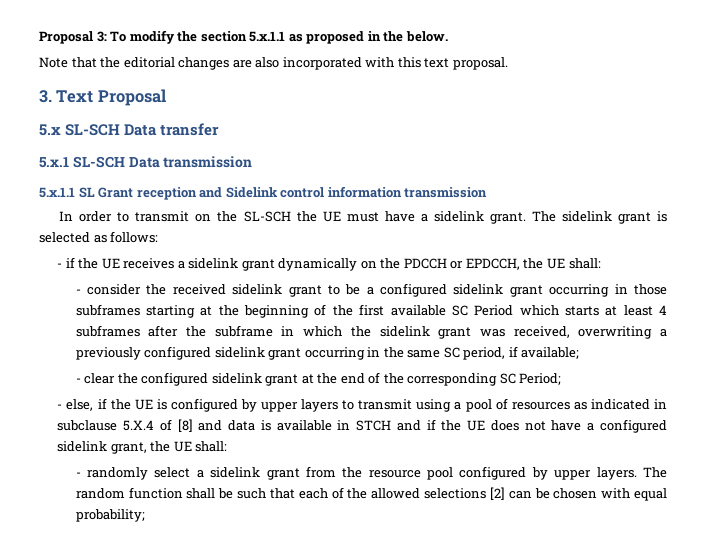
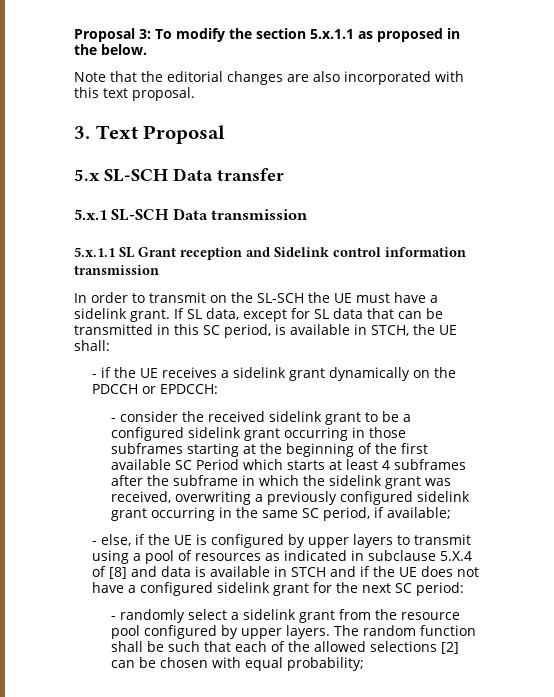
[531,211,668,224] [39,231,159,243] The sidelink grant is selected as follows: -> [174,308,443,322] [74,324,457,338] [74,340,110,351] If SL data, except for SL data that can be transmitted in this SC period, is available in STCH, the UE shall:
[465,258,601,270] EPDCCH, the UE shall: -> [160,384,219,394] EPDCCH:
[75,372,562,386] // - clear the configured sidelink grant at the end of the corresponding SC Period; -> (451, 513) none
[110,441,228,454] grant, the UE shall: -> [273,582,465,596] grant for the next SC period:

